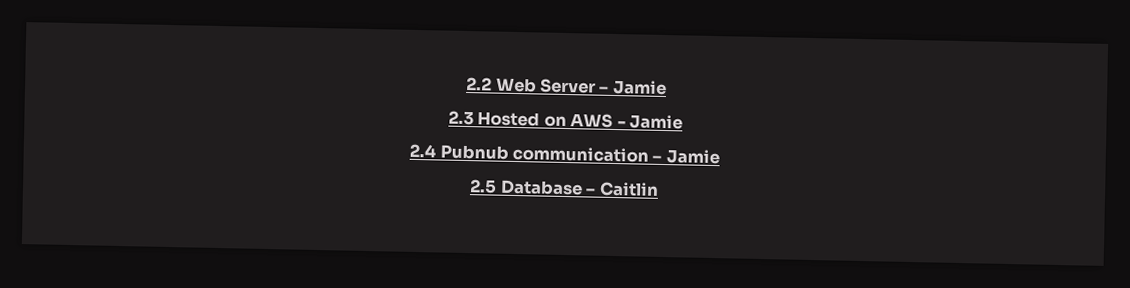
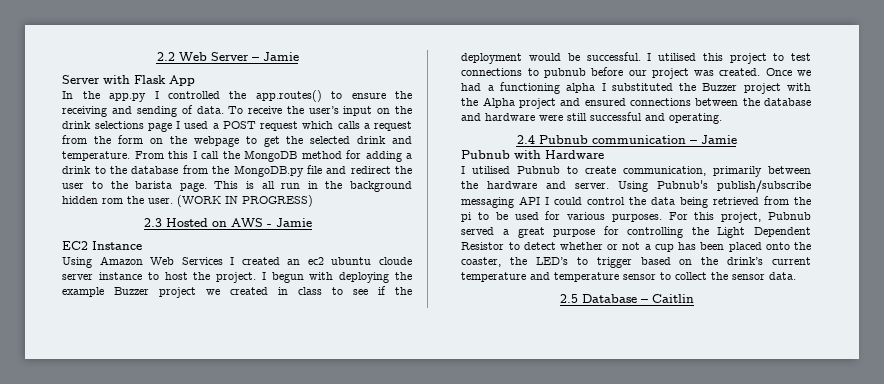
(667, 87) none -> [62,75,196,86] [62,90,412,102] [62,105,413,117] [62,121,413,132] [62,135,412,147] [62,150,412,162] [62,165,412,177] [62,181,412,192] [62,195,314,207] // Server with Flask App // In the app.py I controlled the app.routes() to ensure the receiving and sending of data. To receive the user’s input on the drink selections page I used a POST request which calls a request from the form on the webpage to get the selected drink and temperature. From this I call the MongoDB method for adding a drink to the database from the MongoDB.py file and redirect the user to the barista page. This is all run in the background hidden rom the user. (WORK IN PROGRESS)
(684, 122) none -> [62,241,143,250] [62,256,412,268] [62,272,412,283] [62,286,413,298] [461,52,811,64] [461,67,811,79] [461,82,811,94] [461,97,811,109] [461,112,723,124] // EC2 Instance // Using Amazon Web Services I created an ec2 ubuntu cloude server instance to host the project. I begun with deploying the example Buzzer project we created in class to see if the deployment would be successful. I utilised this project to test connections to pubnub before our project was created. Once we had a functioning alpha I substituted the Buzzer project with the Alpha project and ensured connections between the database and hardware were still successful and operating.
(720, 157) none -> [461,150,605,159] [461,166,811,177] [461,180,811,193] [461,196,811,208] [461,211,811,223] [461,226,811,238] [461,242,811,252] [461,257,811,268] [461,272,797,282] // Pubnub with Hardware // I utilised Pubnub to create communication, primarily between the hardware and server. Using Pubnub's publish/subscribe messaging API I could control the data being retrieved from the pi to be used for various purposes. For this project, Pubnub served a great purpose for controlling the Light Dependent Resistor to detect whether or not a cup has been placed onto the coaster, the LED’s to trigger based on the drink’s current temperature and temperature sensor to collect the sensor data.

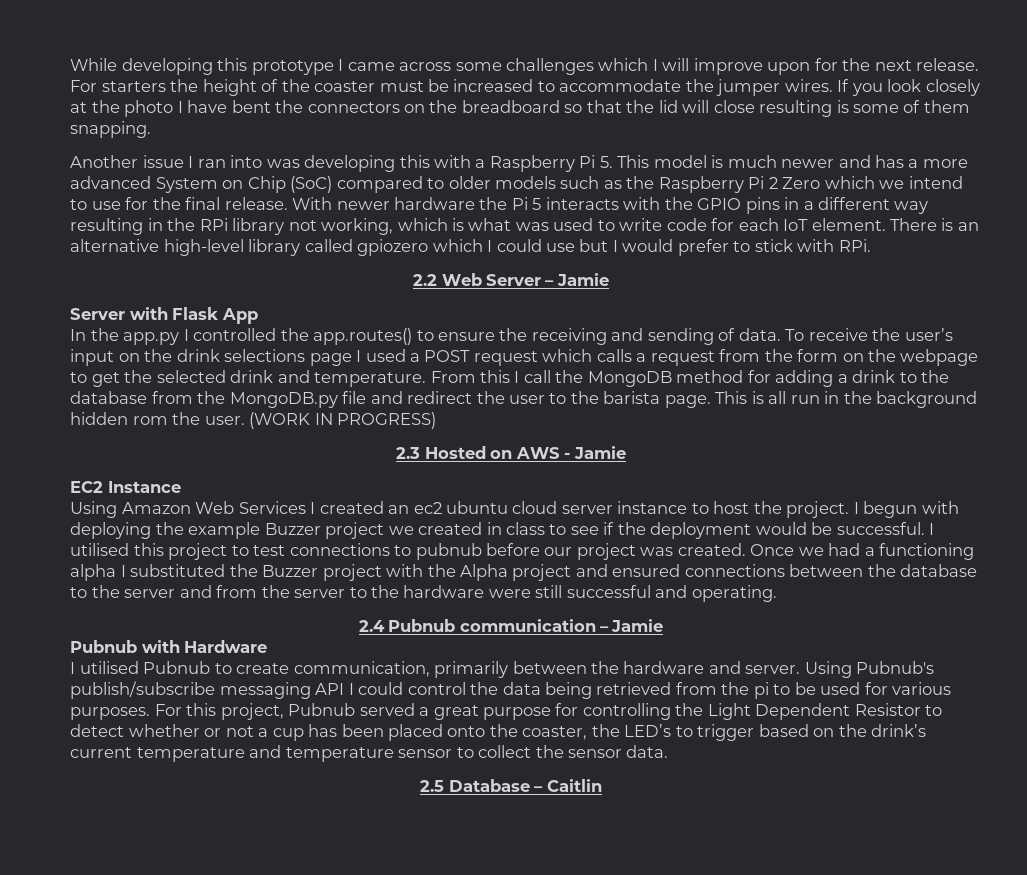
(156, 56) none -> [70,58,980,75] [70,79,980,96] [70,100,970,117] [70,121,152,138] [70,155,968,172] [70,176,963,193] [70,197,929,214] [70,218,979,235] [70,239,871,256] While developing this prototype I came across some challenges which I will improve upon for the next release. For starters the height of the coaster must be increased to accommodate the jumper wires. If you look closely at the photo I have bent the connectors on the breadboard so that the lid will close resulting is some of them snapping. // Another issue I ran into was developing this with a Raspberry Pi 5. This model is much newer and has a more advanced System on Chip (SoC) compared to older models such as the Raspberry Pi 2 Zero which we intend to use for the final release. With newer hardware the Pi 5 interacts with the GPIO pins in a different way resulting in the RPi library not working, which is what was used to write code for each IoT element. There is an alternative high-level library called gpiozero which I could use but I would prefer to stick with RPi. //
[379,257,412,265] cloude -> [512,501,558,514] cloud
[461,113,482,121] and -> [70,585,399,598] to the server and from the server to the

